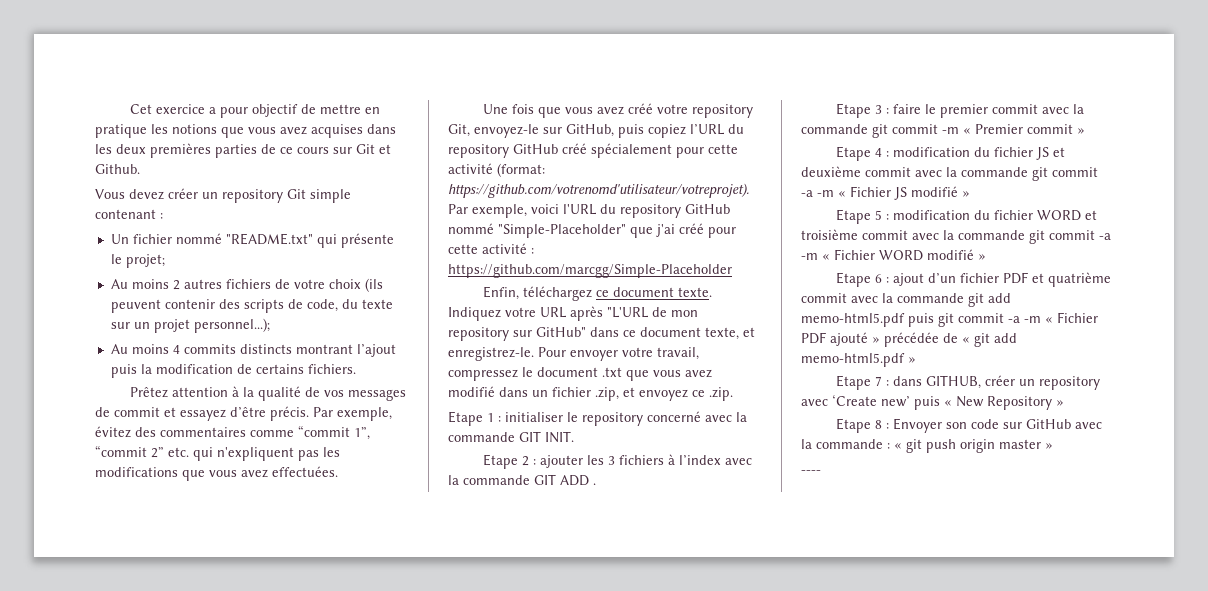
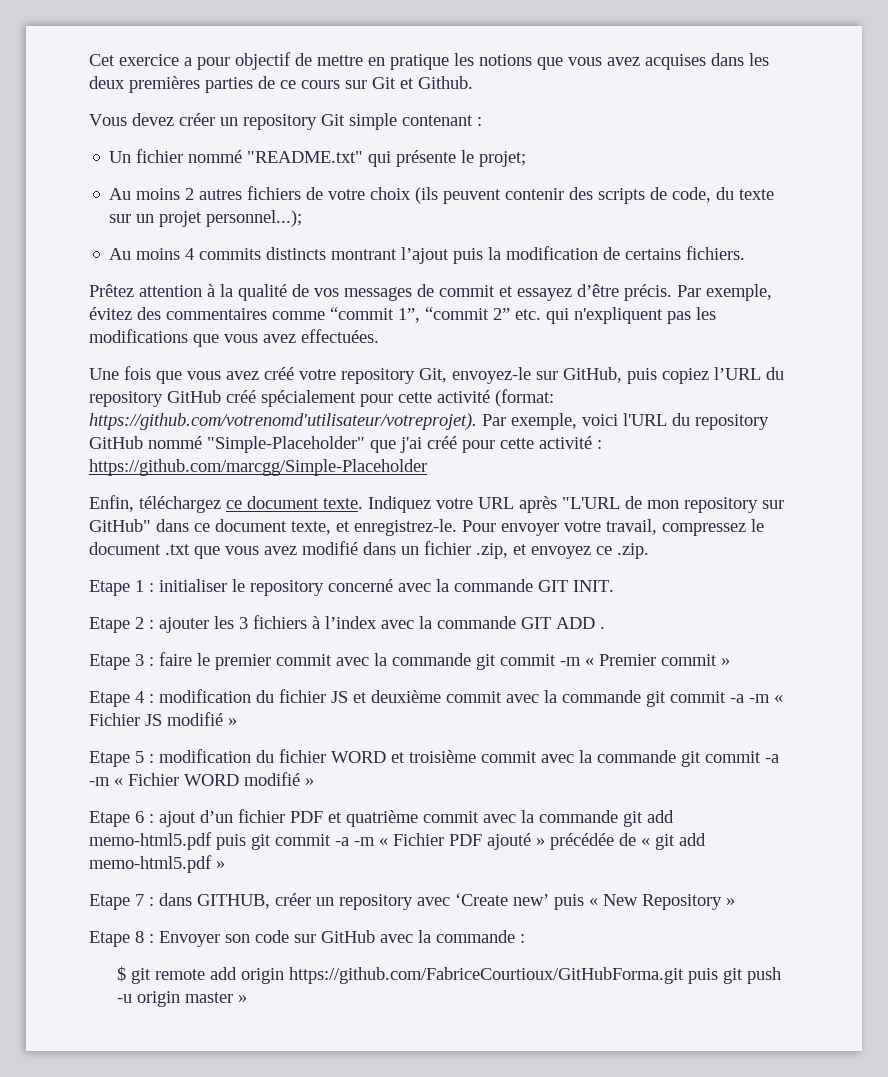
[894,443,902,449] « -> [116,966,718,984] // $ git remote add origin https://github.com/FabriceCourtioux/GitHubForma.git puis
(956, 446) none -> [116,994,132,1003] -u
[801,470,821,474] // ---- -> (247, 999) none

